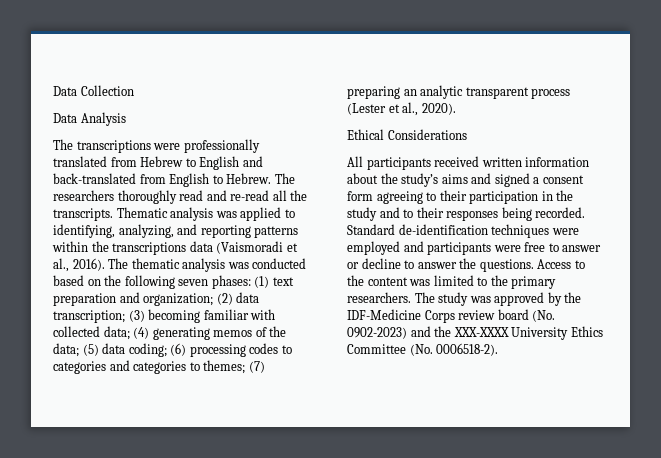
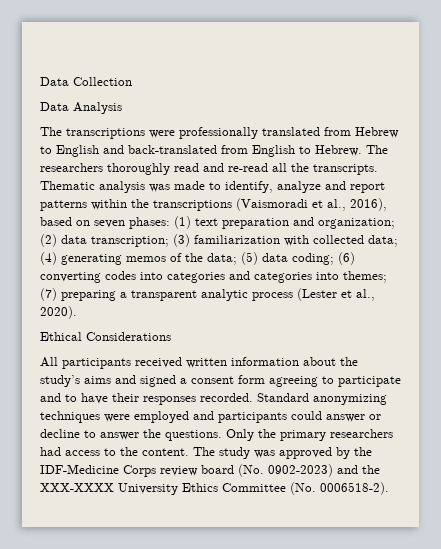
[240,207,295,221] [53,224,251,238] applied to identifying, analyzing, and reporting -> [174,181,385,193] made to identify, analyze and report
[189,241,213,252] data -> (232, 205) none
[72,258,307,272] [53,275,175,289] 2016). The thematic analysis was conducted based on the following -> [350,198,387,211] [40,217,90,226] 2016), based on
[148,309,249,323] becoming familiar -> [194,235,280,244] familiarization
[189,343,292,357] processing codes to -> [40,271,163,283] converting codes into
[189,362,200,371] to -> [316,272,339,280] into
[403,85,529,99] an analytic transparent -> [120,289,248,301] a transparent analytic
[439,190,574,204] [347,207,377,221] their participation in the study -> [338,376,401,387] participate
(414, 213) none -> [81,393,108,404] have
[501,207,532,221] being -> (196, 400) none
[398,224,488,235] de-identification -> [313,394,387,405] anonymizing
[493,242,559,252] were free to -> [291,411,322,420] could
[537,259,585,269] [347,275,557,289] [347,292,411,303] Access to the content was limited to the primary researchers. -> [226,429,393,441] [40,447,189,456] Only the primary researchers had access to the content.

